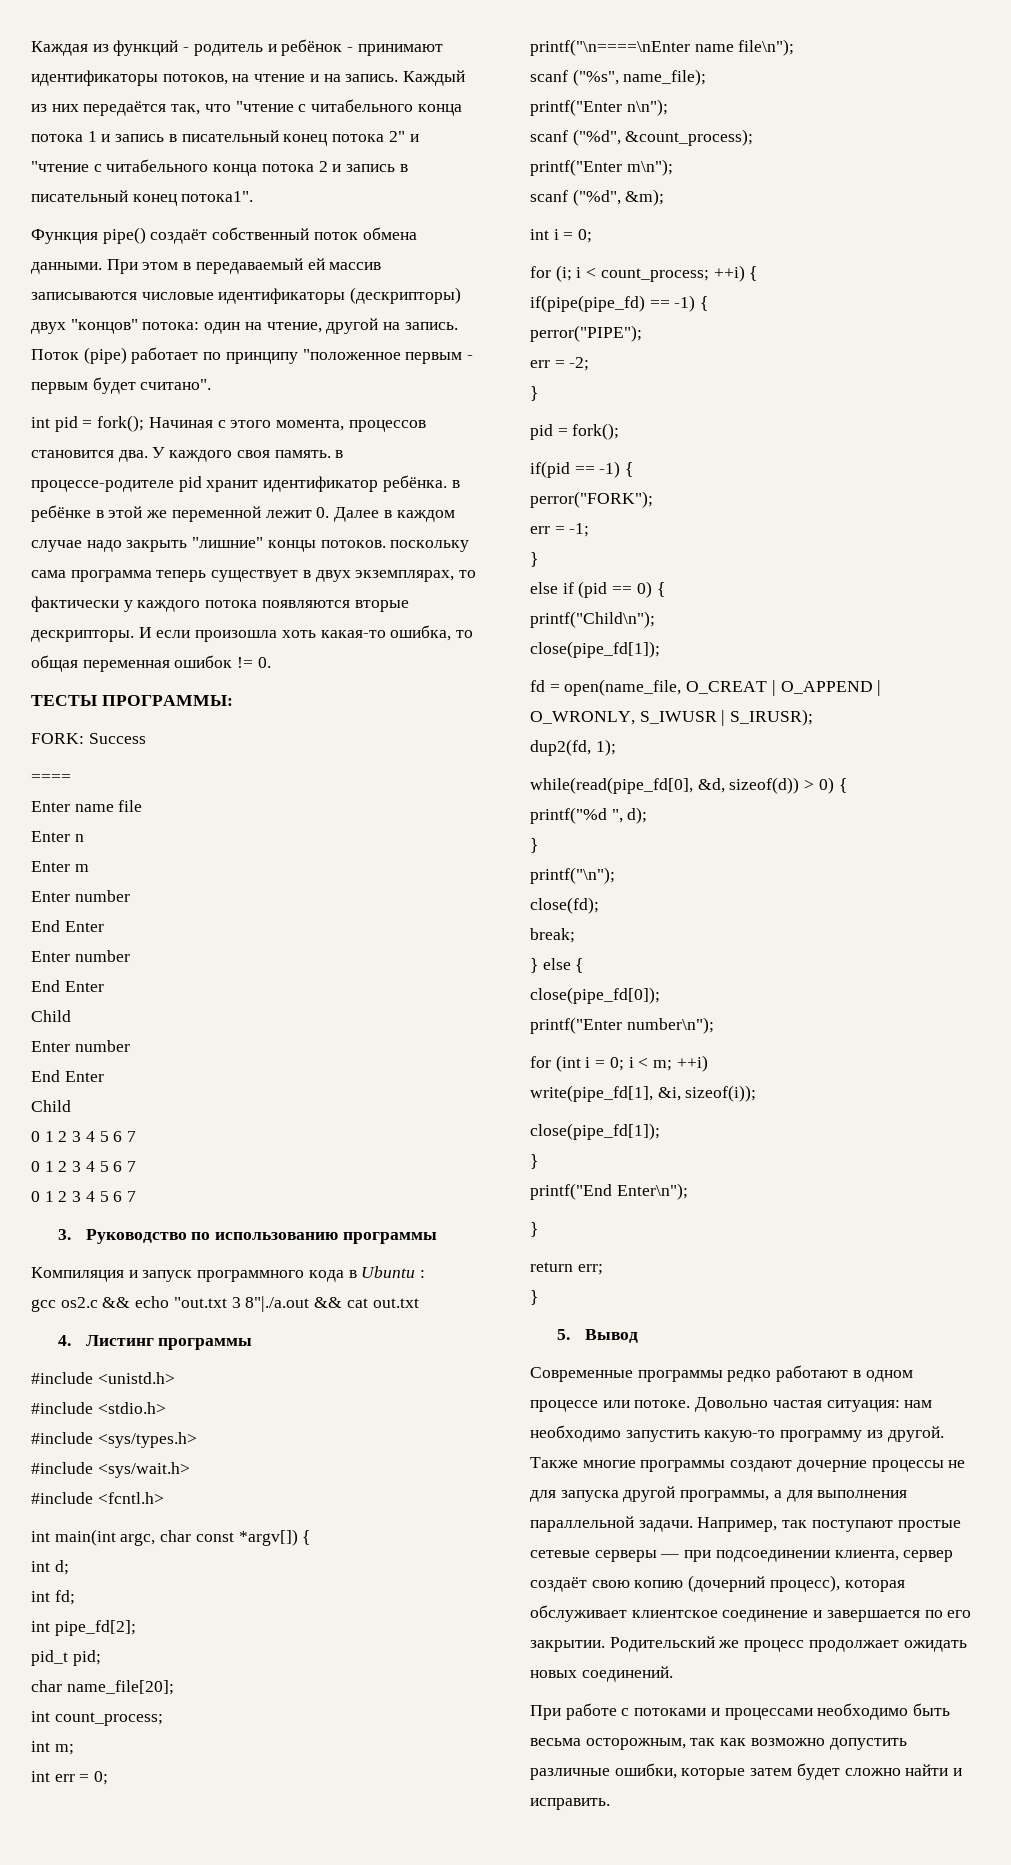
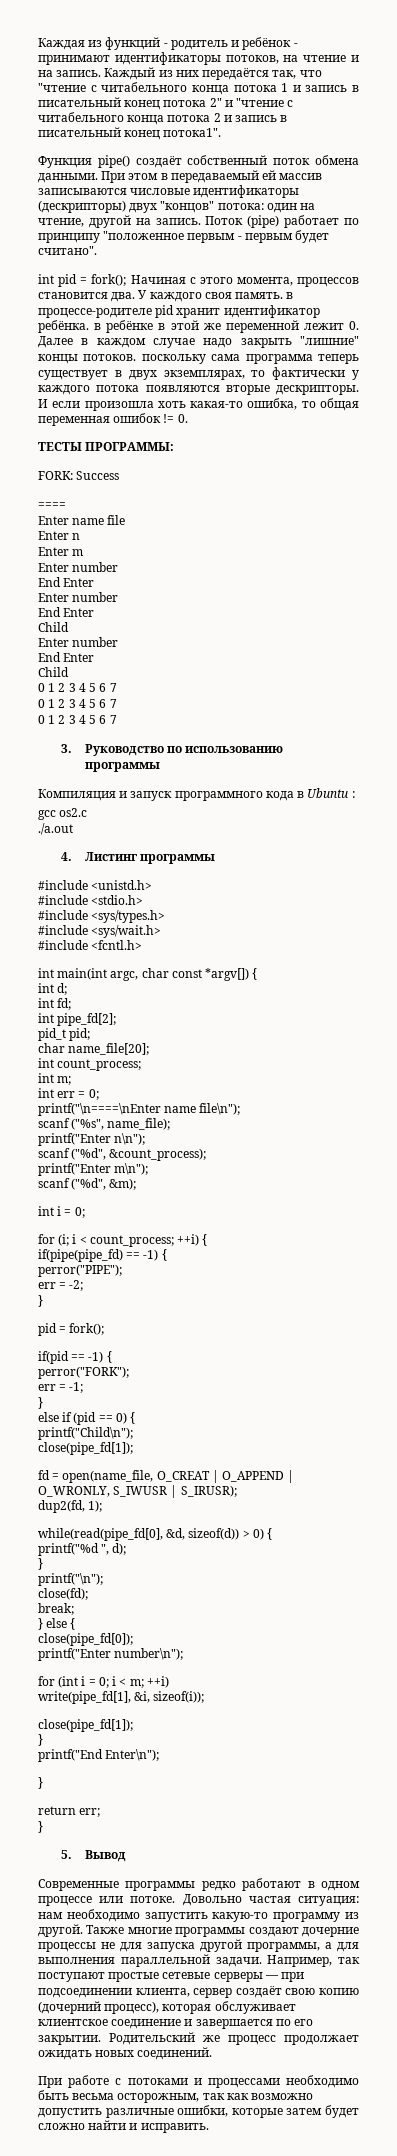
[102,1296,419,1312] && echo "out.txt 3 8"|./a.out && cat out.txt -> [38,823,73,835] // ./a.out

